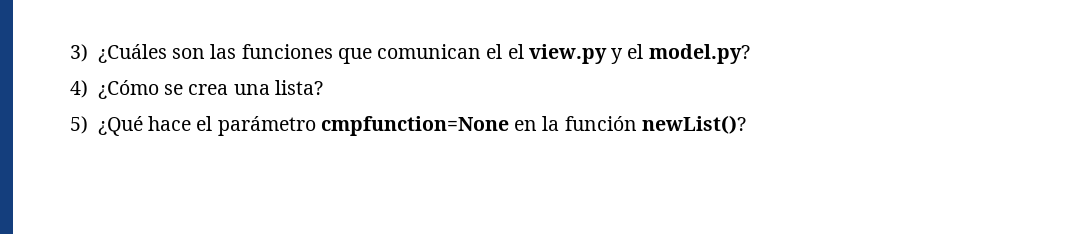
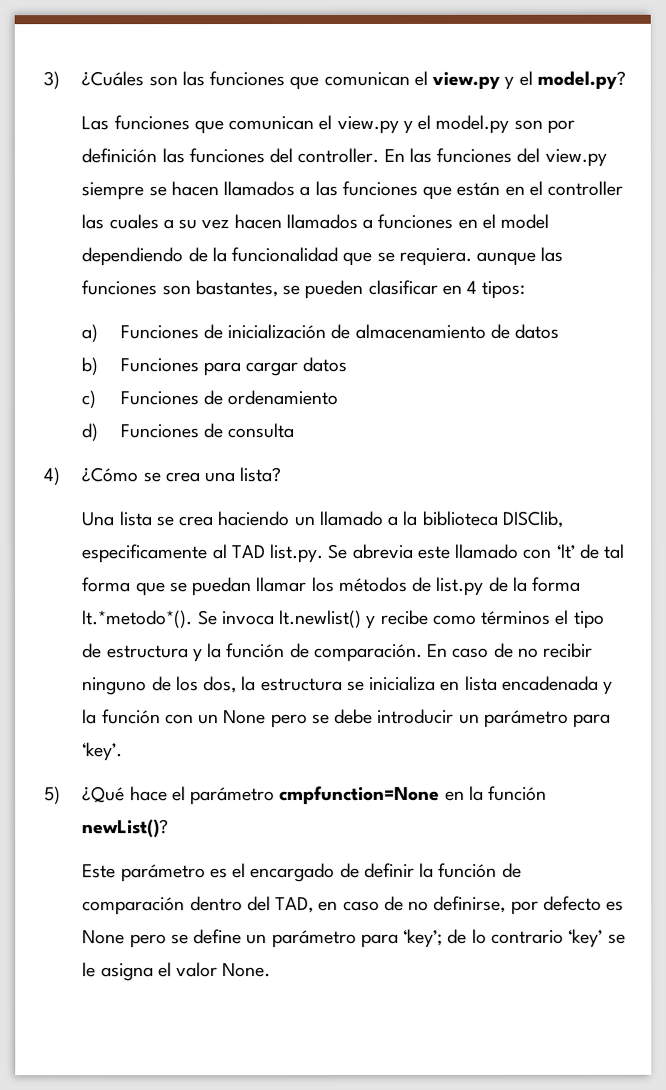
[507,44,750,64] el view.py y el model.py? -> [432,70,626,90] [81,114,575,135] [81,147,607,167] [81,180,624,201] [81,213,550,230] [81,246,564,267] [81,279,526,300] [81,323,560,343] [81,356,348,377] [81,389,339,409] [81,423,295,442] view.py y el model.py? // Las funciones que comunican el view.py y el model.py son por definición las funciones del controller. En las funciones del view.py siempre se hacen llamados a las funciones que están en el controller las cuales a su vez hacen llamados a funciones en el model dependiendo de la funcionalidad que se requiera. aunque las funciones son bastantes, se pueden clasificar en 4 tipos: // a) Funciones de inicialización de almacenamiento de datos // b) Funciones para cargar datos // c) Funciones de ordenamiento // d) Funciones de consulta
(323, 87) none -> [81,510,563,528] [81,543,626,564] [82,576,582,597] [82,609,605,629] [82,642,594,663] [82,675,614,696] [82,708,612,729] [82,742,124,762] // Una lista se crea haciendo un llamado a la biblioteca DISClib, especificamente al TAD list.py. Se abrevia este llamado con ‘lt’ de tal forma que se puedan llamar los métodos de list.py de la forma lt.*metodo*(). Se invoca lt.newlist() y recibe como términos el tipo de estructura y la función de comparación. En caso de no recibir ninguno de los dos, la estructura se inicializa en lista encadenada y la función con un None pero se debe introducir un parámetro para ‘key’.
(746, 124) none -> [82,862,522,883] [82,895,625,916] [82,928,626,949] [82,962,272,982] // Este parámetro es el encargado de definir la función de comparación dentro del TAD, en caso de no definirse, por defecto es None pero se define un parámetro para ‘key’; de lo contrario ‘key’ se le asigna el valor None.

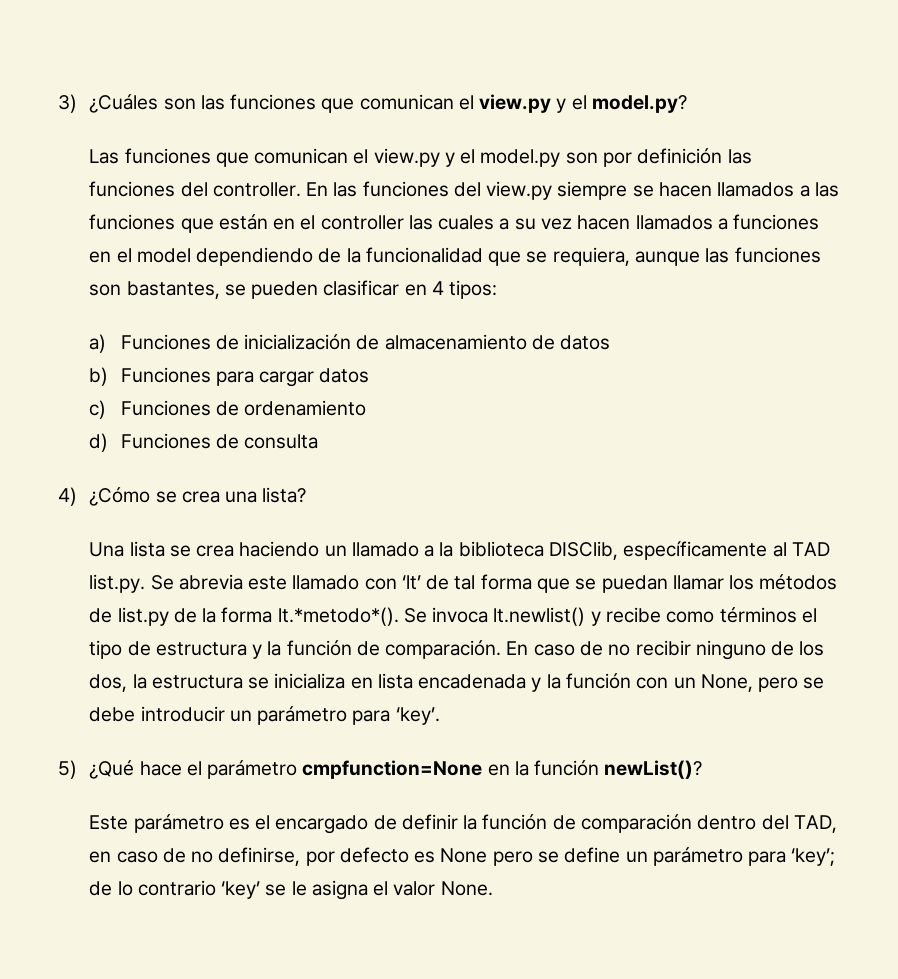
[398,247,472,266] requiera. -> [552,247,630,266] requiera,
[81,544,209,564] especificamente -> [623,541,768,560] específicamente
[198,710,267,725] un None -> [673,674,753,692] un None,

